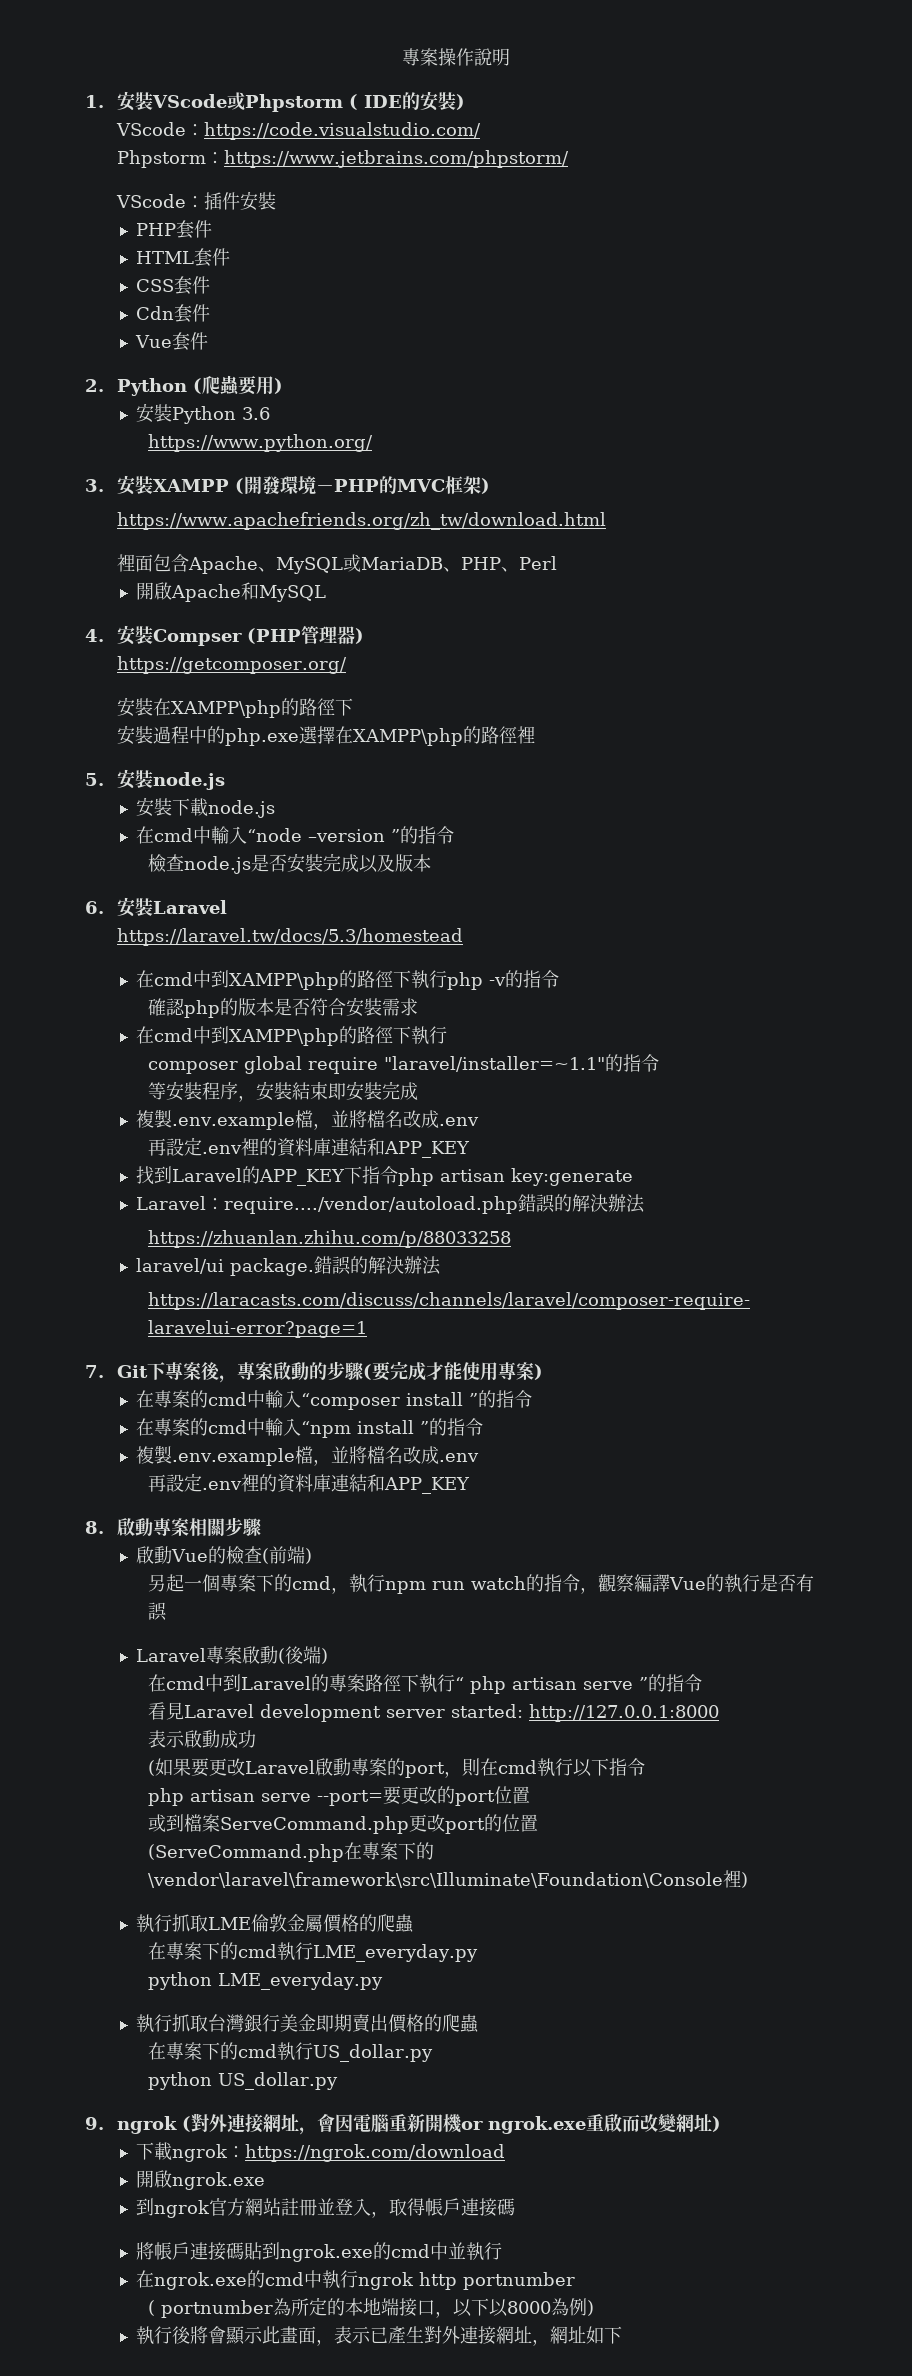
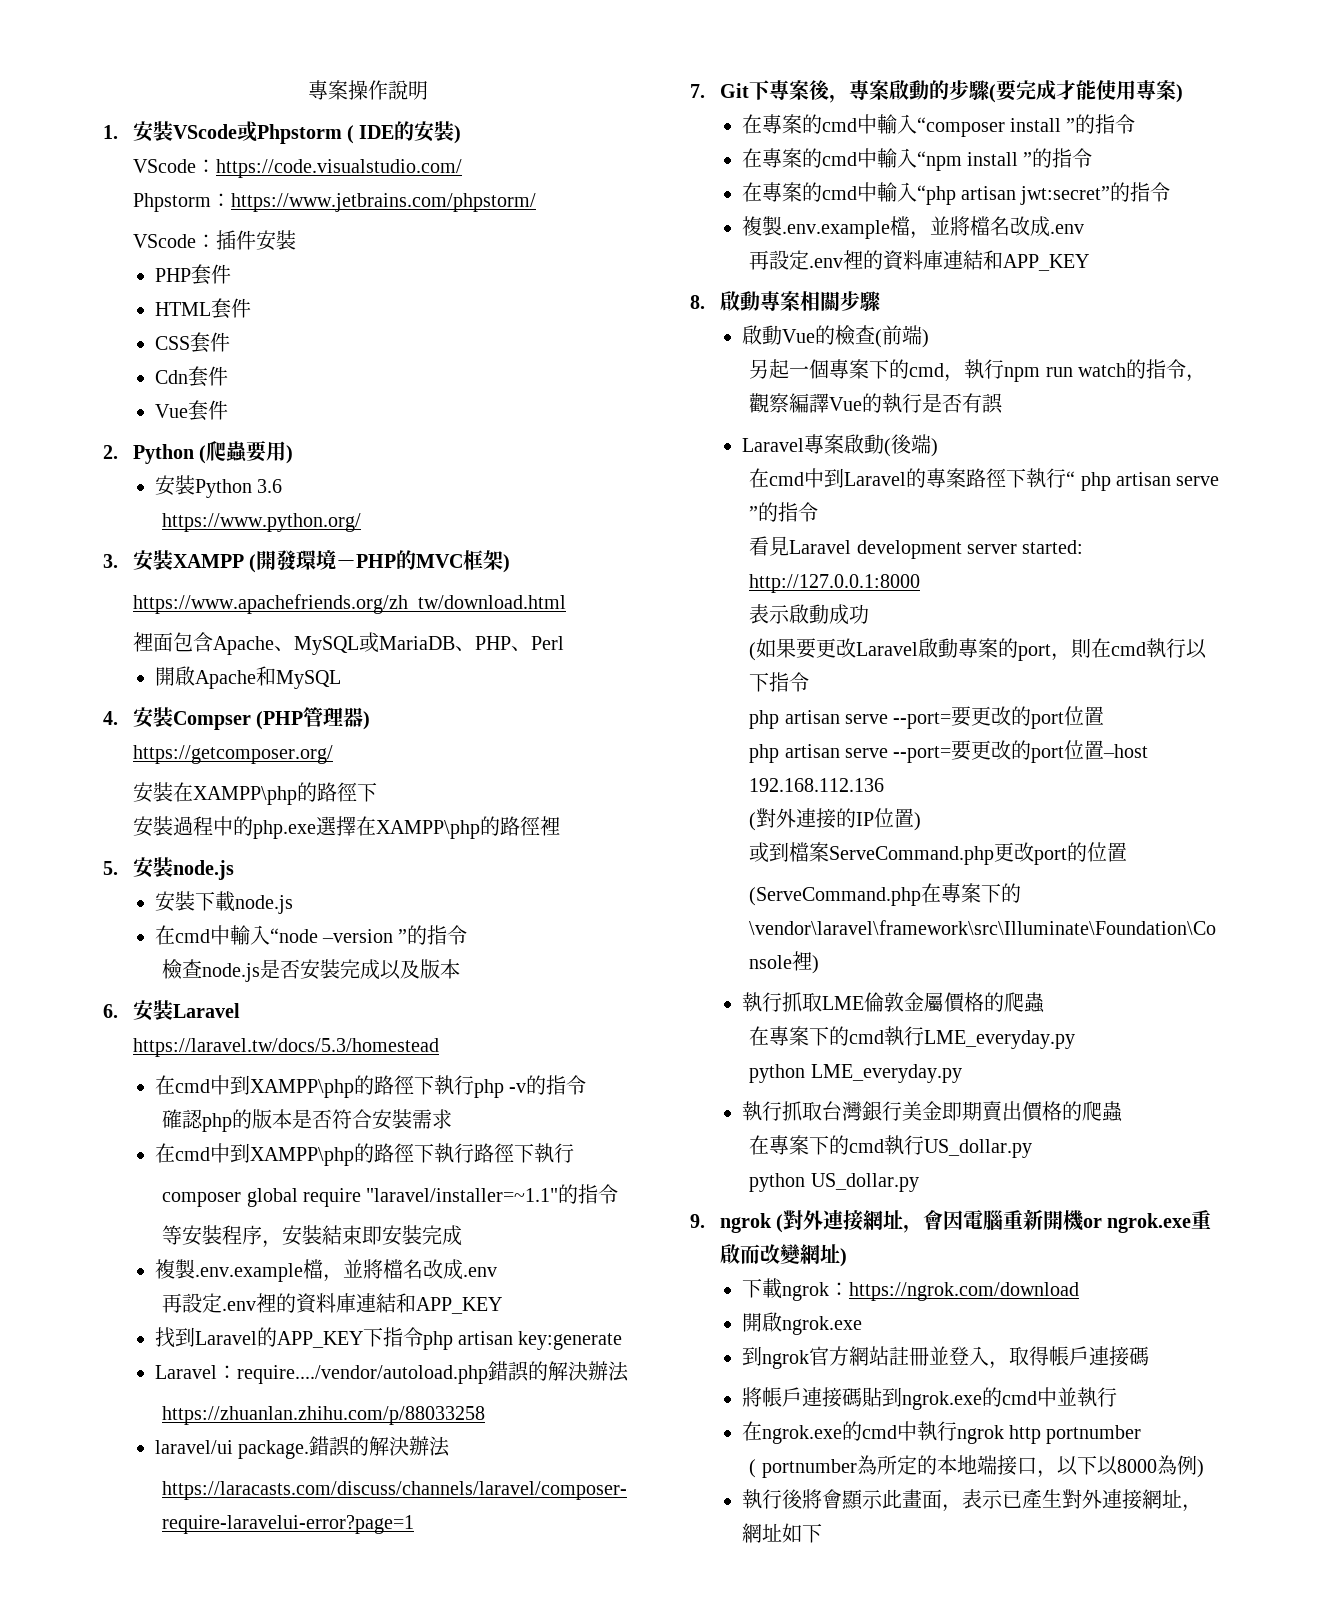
(448, 1035) none -> [473,1143,574,1163] 路徑下執行
(484, 1427) none -> [741,182,1171,205] // 在專案的cmd中輸入“php artisan jwt:secret”的指令
(531, 1795) none -> [749,740,1149,763] [749,778,885,792] [749,808,922,831] // php artisan serve --port=要更改的port位置–host 192.168.112.136 // (對外連接的IP位置)

